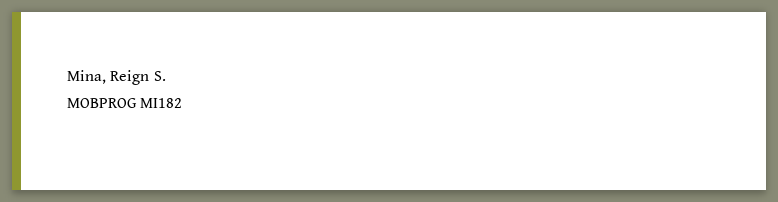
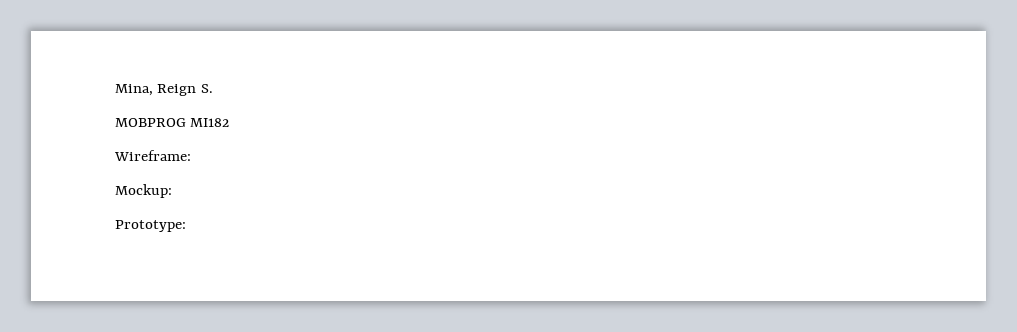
(183, 103) none -> [114,150,191,161] [115,184,172,198] [115,220,186,232] // Wireframe: // Mockup: // Prototype:

